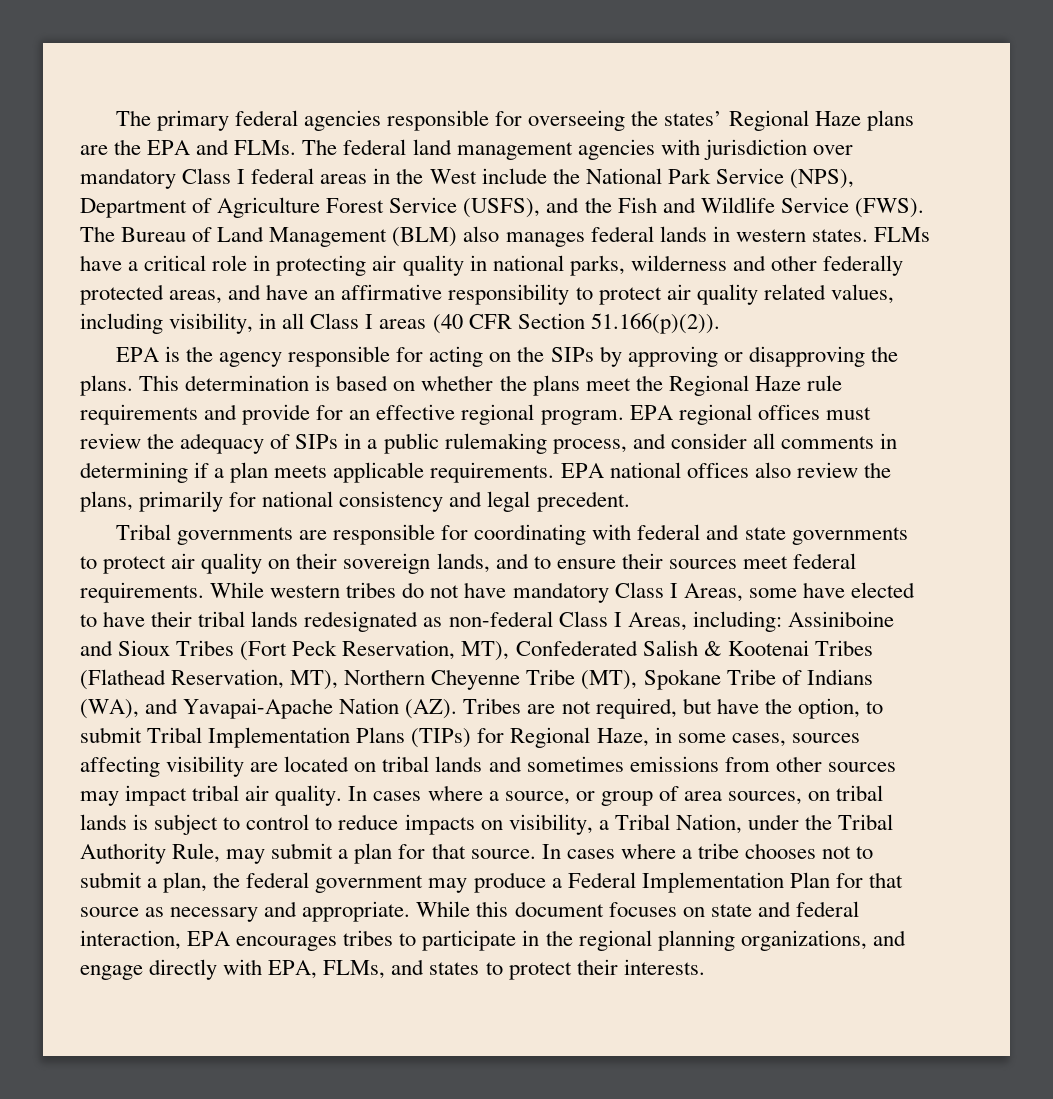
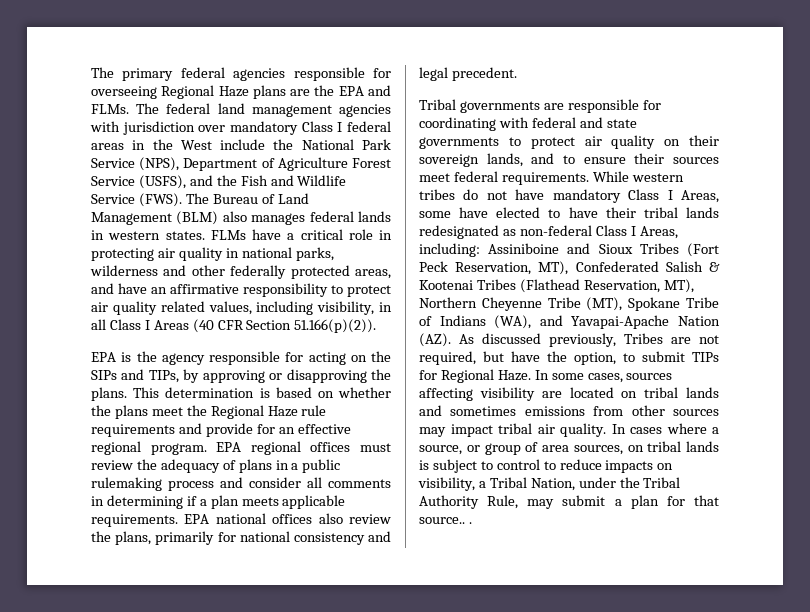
[631,110,723,126] the states’ -> (157, 92) none
[379,319,427,329] areas -> [153,320,189,330] Areas
(594, 354) none -> [121,369,179,383] and TIPs,
[295,434,339,449] SIPs -> [238,459,272,473] plans
[552,439,627,454] process, -> [168,481,214,491] process
(458, 709) none -> [459,333,616,347] As discussed previously,
[147,727,672,748] Tribal Implementation Plans (TIPs) for Regional Haze, in -> [692,352,719,362] [419,369,549,383] TIPs for Regional Haze. In
[470,843,874,859] [80,872,903,893] [80,901,859,922] [80,930,906,951] [80,959,705,980] source. In cases where a tribe chooses not to submit a plan, the federal government may produce a Federal Implementation Plan for that source as necessary and appropriate. While this document focuses on state and federal interaction, EPA encourages tribes to participate in the regional planning organizations, and engage directly with EPA, FLMs, and states to protect their interests. -> [419,517,472,524] source.. .

